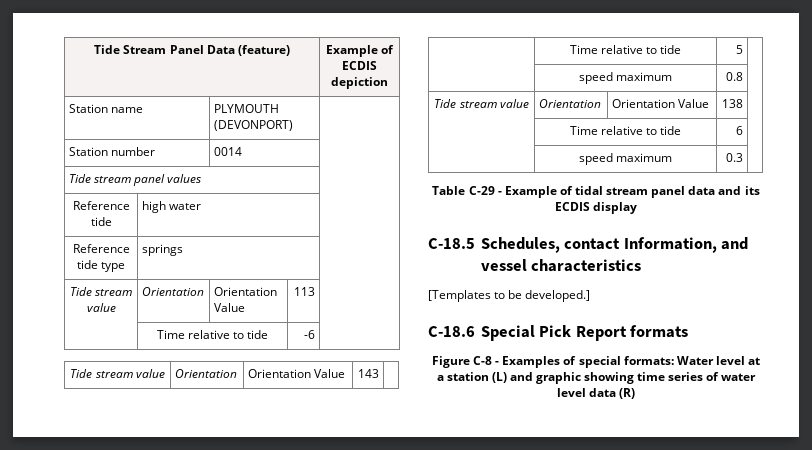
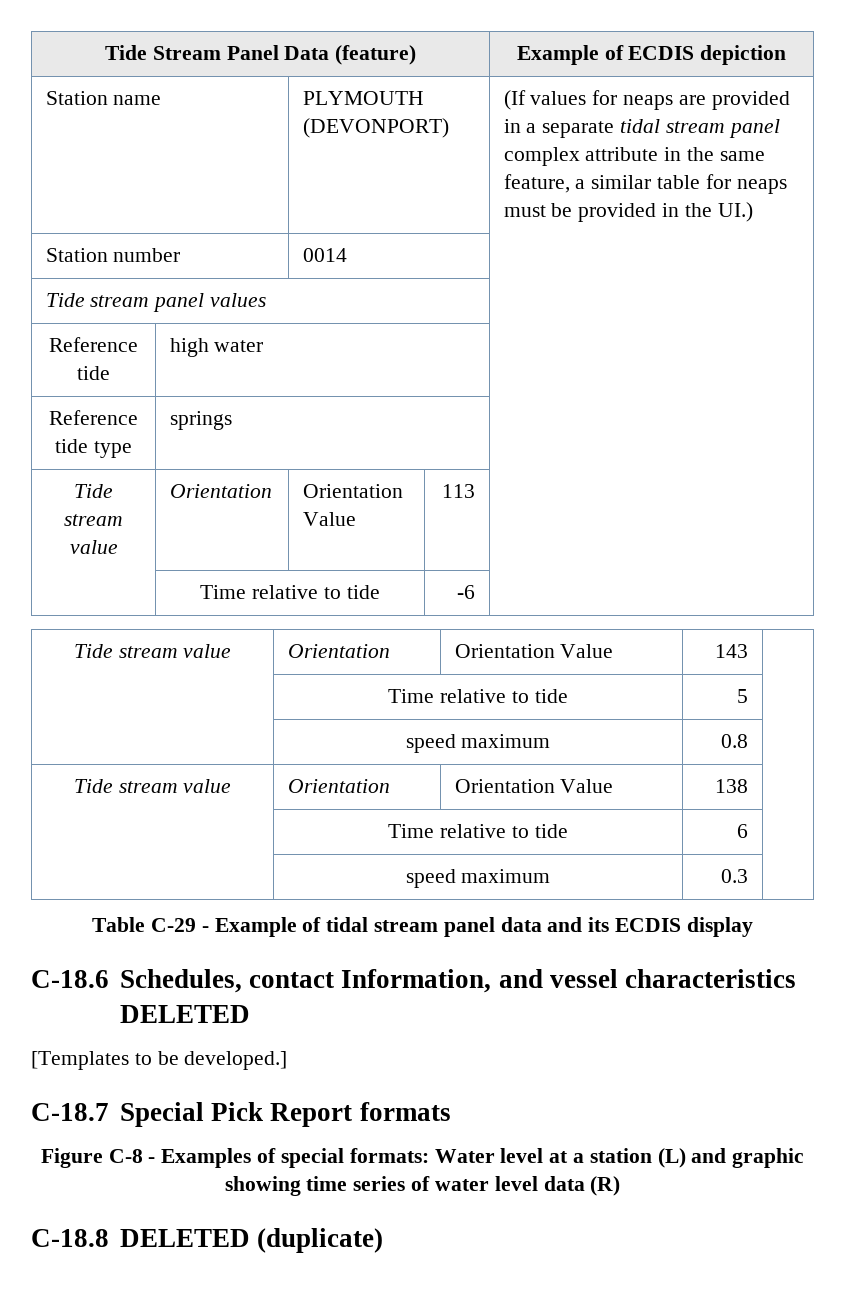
(293, 125) none -> [503,90,790,110] [503,119,780,138] [503,147,765,166] [503,174,787,194] [503,202,753,222] (If values for neaps are provided in a separate tidal stream panel complex attribute in the same feature, a similar table for neaps must be provided in the UI.)
[428,238,475,249] C-18.5 -> [31,970,109,988] C-18.6
(642, 265) none -> [119,1005,250,1023] DELETED
[428,326,475,337] C-18.6 -> [31,1103,109,1121] C-18.7
(636, 393) none -> [31,1228,384,1253] // C-18.8 DELETED (duplicate)

